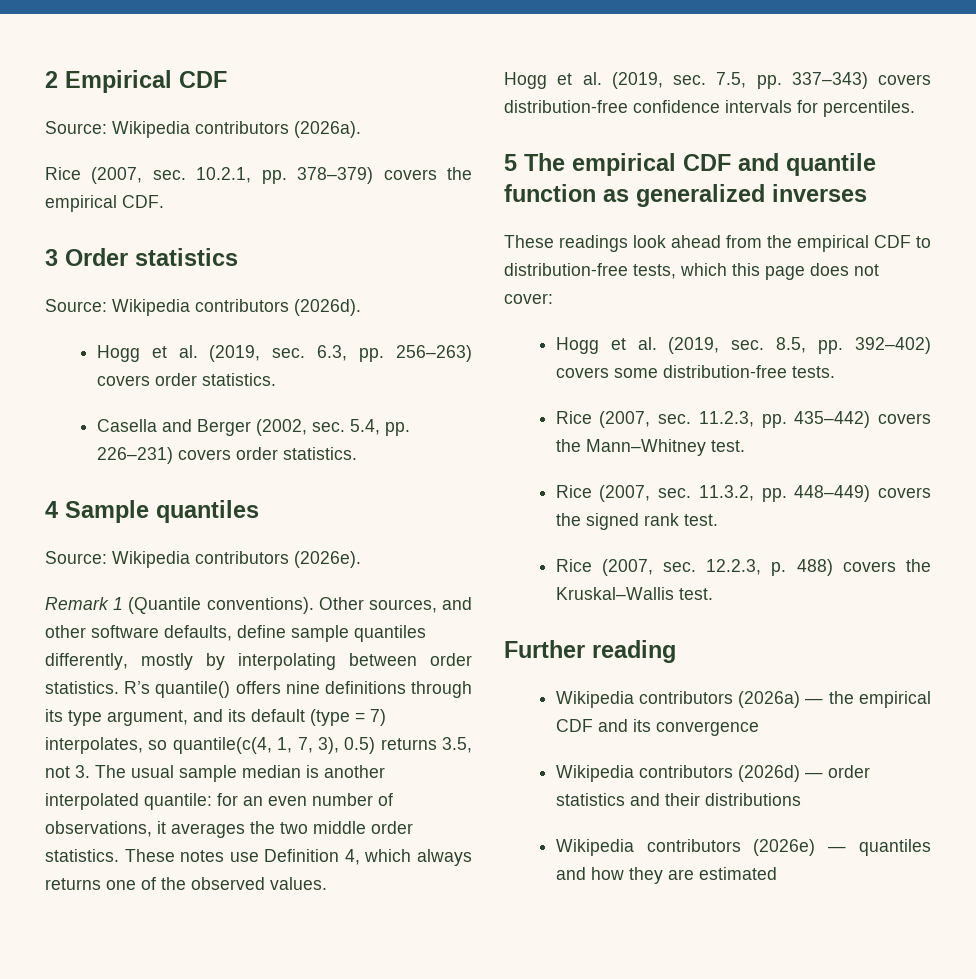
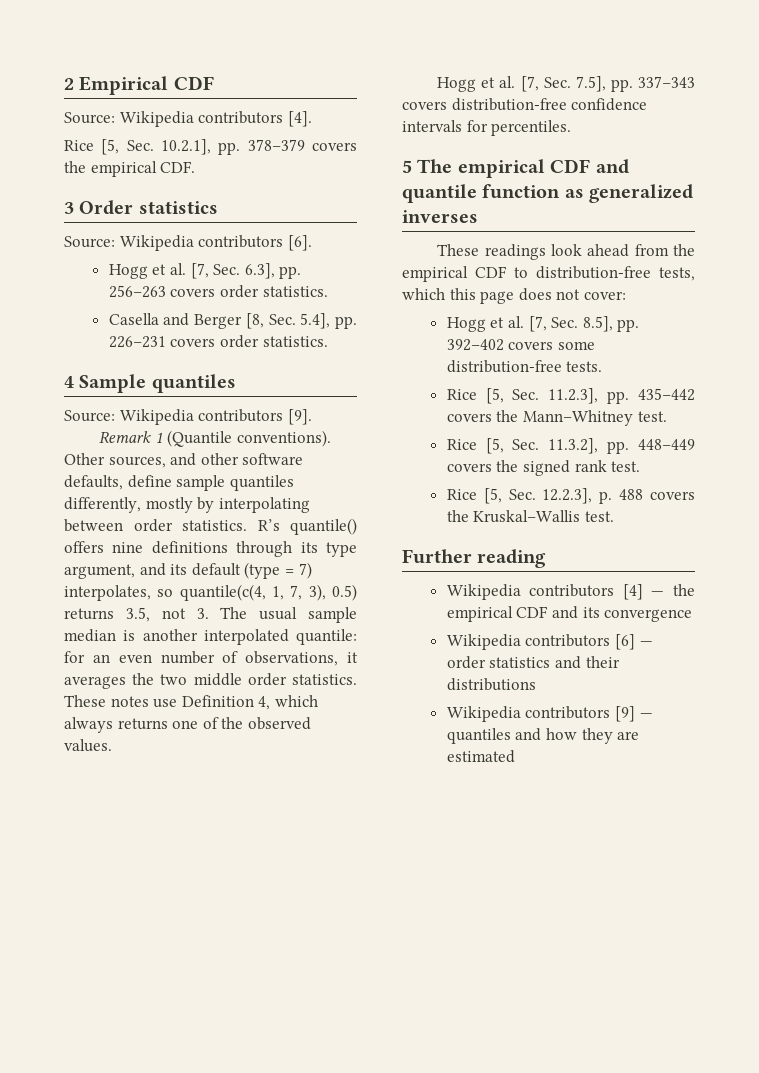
[294,121,361,138] [45,167,374,184] (2026a). // Rice (2007, sec. 10.2.1, pp. 378–379) -> [287,111,312,127] [64,139,305,155] [4]. // Rice [5, Sec. 10.2.1], pp. 378–379
[294,299,361,316] [96,345,472,362] (2026d). // Hogg et al. (2019, sec. 6.3, pp. 256–263) -> [287,235,312,251] [108,263,302,279] [108,285,166,298] [6]. // Hogg et al. [7, Sec. 6.3], pp. 256–263
[255,419,410,436] [96,447,173,464] (2002, sec. 5.4, pp. 226–231) -> [245,313,357,329] [108,336,166,348] [8, Sec. 5.4], pp. 226–231
[294,551,361,568] (2026e). -> [287,409,312,425] [9].
[611,72,868,89] (2019, sec. 7.5, pp. 337–343) -> [520,76,695,92] [7, Sec. 7.5], pp. 337–343
[668,337,931,354] (2019, sec. 8.5, pp. 392–402) -> [528,316,640,332] [446,339,504,351] [7, Sec. 8.5], pp. 392–402
[599,411,871,428] (2007, sec. 11.2.3, pp. 435–442) -> [485,388,695,404] [5, Sec. 11.2.3], pp. 435–442
[599,485,871,502] (2007, sec. 11.3.2, pp. 448–449) -> [485,438,695,454] [5, Sec. 11.3.2], pp. 448–449
[601,559,833,576] (2007, sec. 12.2.3, p. 488) -> [483,488,644,504] [5, Sec. 12.2.3], p. 488
[738,691,801,708] (2026a) -> [622,584,643,600] [4]
[737,765,800,782] (2026d) -> [614,634,635,650] [6]
[753,839,816,856] (2026e) -> [614,706,635,722] [9]

